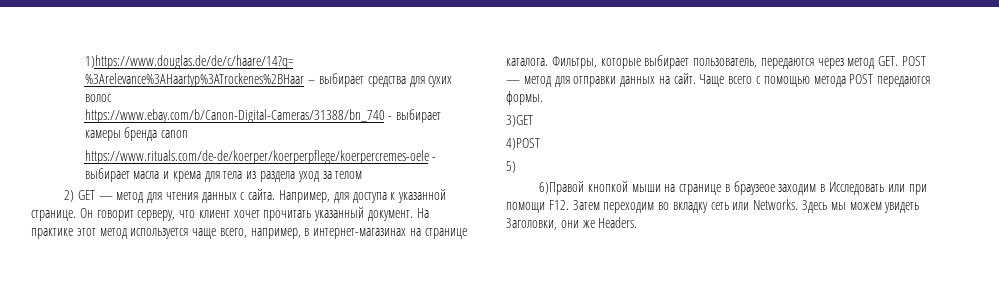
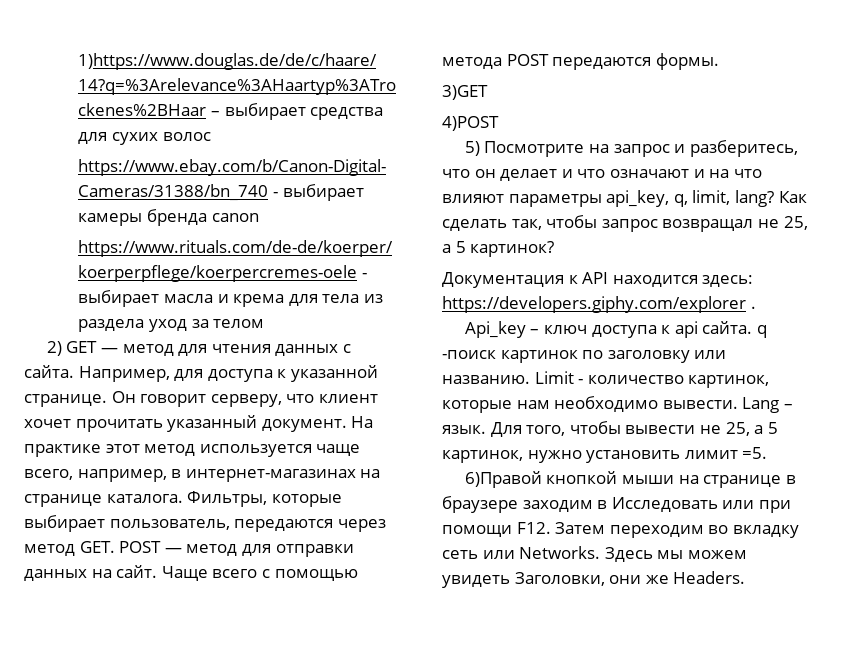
(516, 167) none -> [484,140,798,157] [442,169,762,181] [442,190,807,207] [442,215,808,232] [442,241,555,257] [442,272,754,288] [442,296,756,313] [464,321,767,338] [442,350,727,363] [442,371,770,388] [442,396,793,413] [442,421,778,437] [442,447,768,463] Посмотрите на запрос и разберитесь, что он делает и что означают и на что влияют параметры api_key, q, limit, lang? Как сделать так, чтобы запрос возвращал не 25, а 5 картинок? // Документация к API находится здесь: https://developers.giphy.com/explorer . // Api_key – ключ доступа к api сайта. q -поиск картинок по заголовку или названию. Limit - количество картинок, которые нам необходимо вывести. Lang – язык. Для того, чтобы вывести не 25, а 5 картинок, нужно установить лимит =5.
[733,181,775,195] браузеое -> [442,496,518,513] браузере

